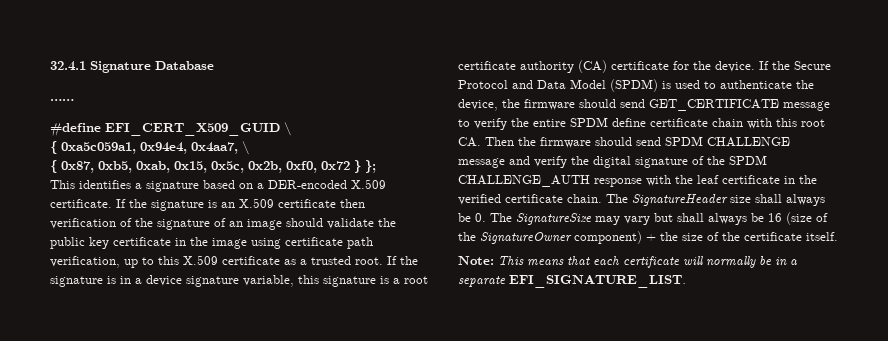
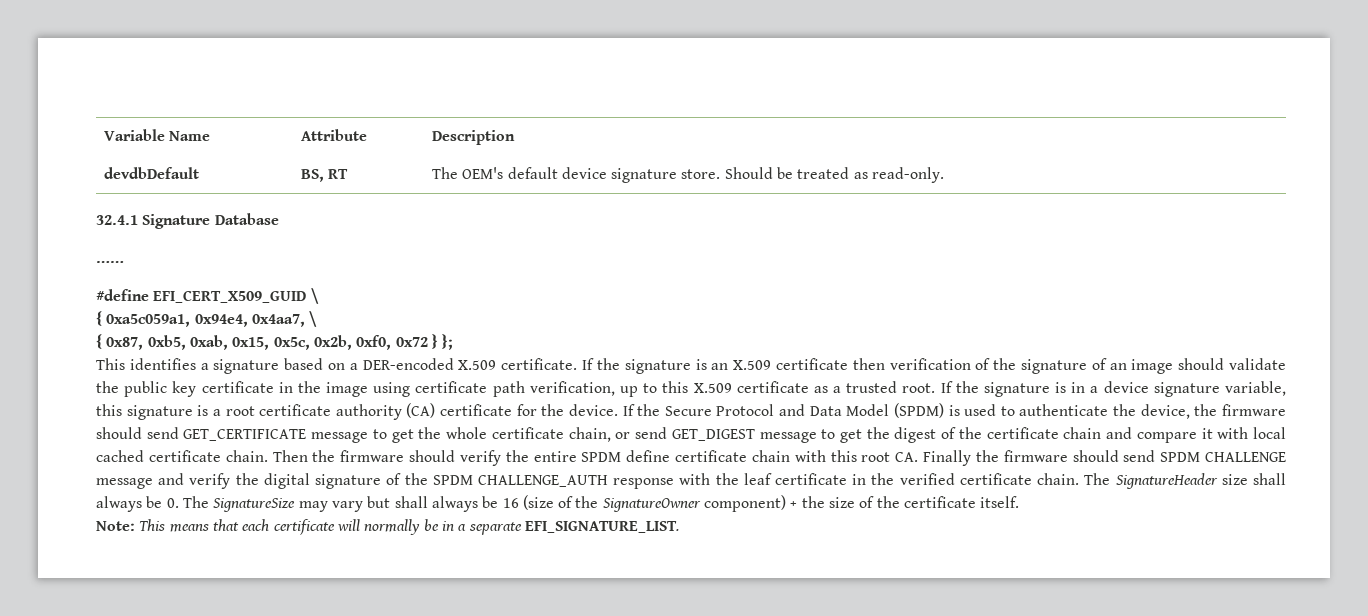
(50, 66) none -> [103,129,211,141] [300,129,367,141] [431,130,515,145] [103,167,199,179] [300,169,349,182] [431,167,945,183] Variable Name | Attribute | Description // devdbDefault | BS, RT | The OEM's default device signature store. Should be treated as read-only. //
(470, 123) none -> [391,427,1287,443] [96,450,455,462] get the whole certificate chain, or send GET_DIGEST message to get the digest of the certificate chain and compare it with local cached certificate chain. Then the firmware should
[485,137,514,146] Then -> [923,450,972,466] Finally

